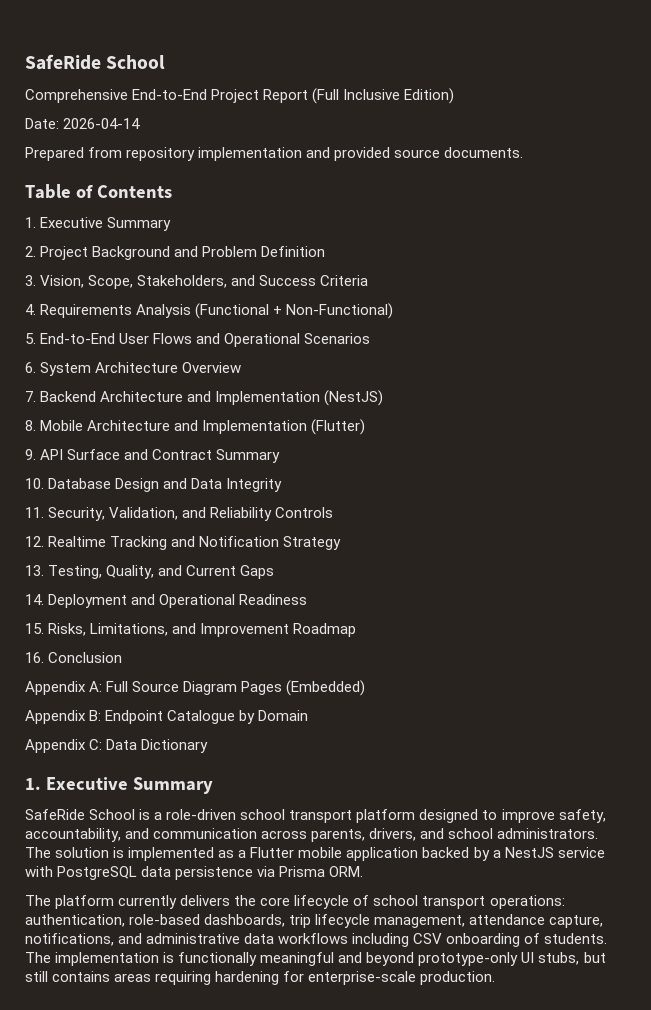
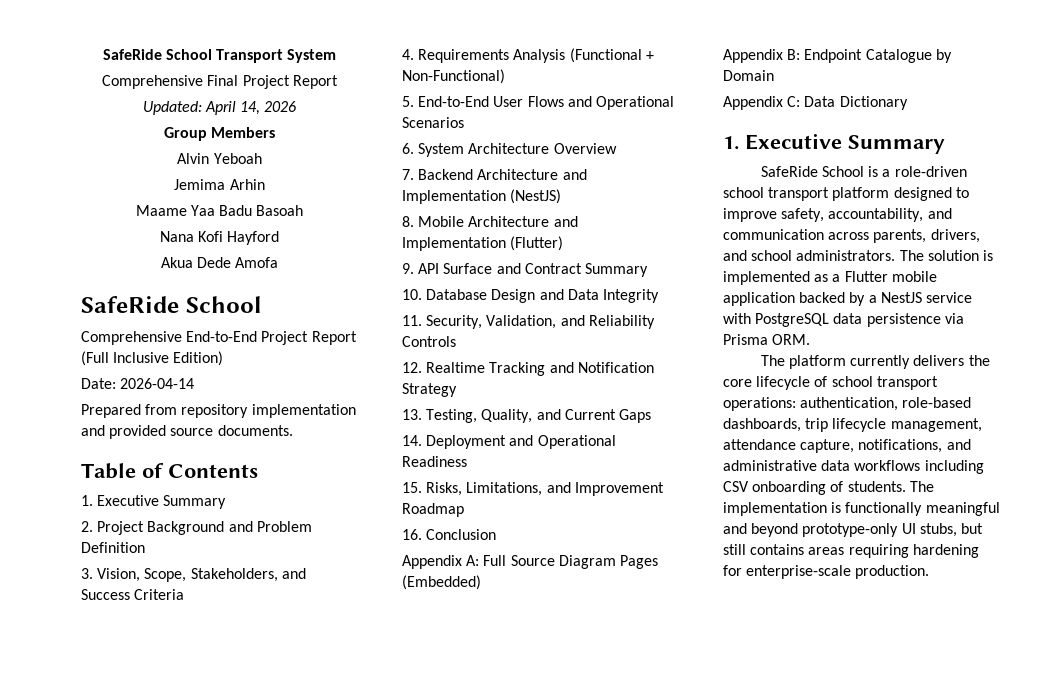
[25,54,166,70] SafeRide School -> [102,49,337,63] [102,75,338,89] [142,101,297,115] [163,127,276,141] [177,153,262,164] [174,179,265,190] [135,205,304,216] [159,231,280,245] [160,257,279,268] [81,296,261,313] SafeRide School Transport System // Comprehensive Final Project Report // Updated: April 14, 2026 // Group Members // Alvin Yeboah // Jemima Arhin // Maame Yaa Badu Basoah // Nana Kofi Hayford // Akua Dede Amofa // SafeRide School

